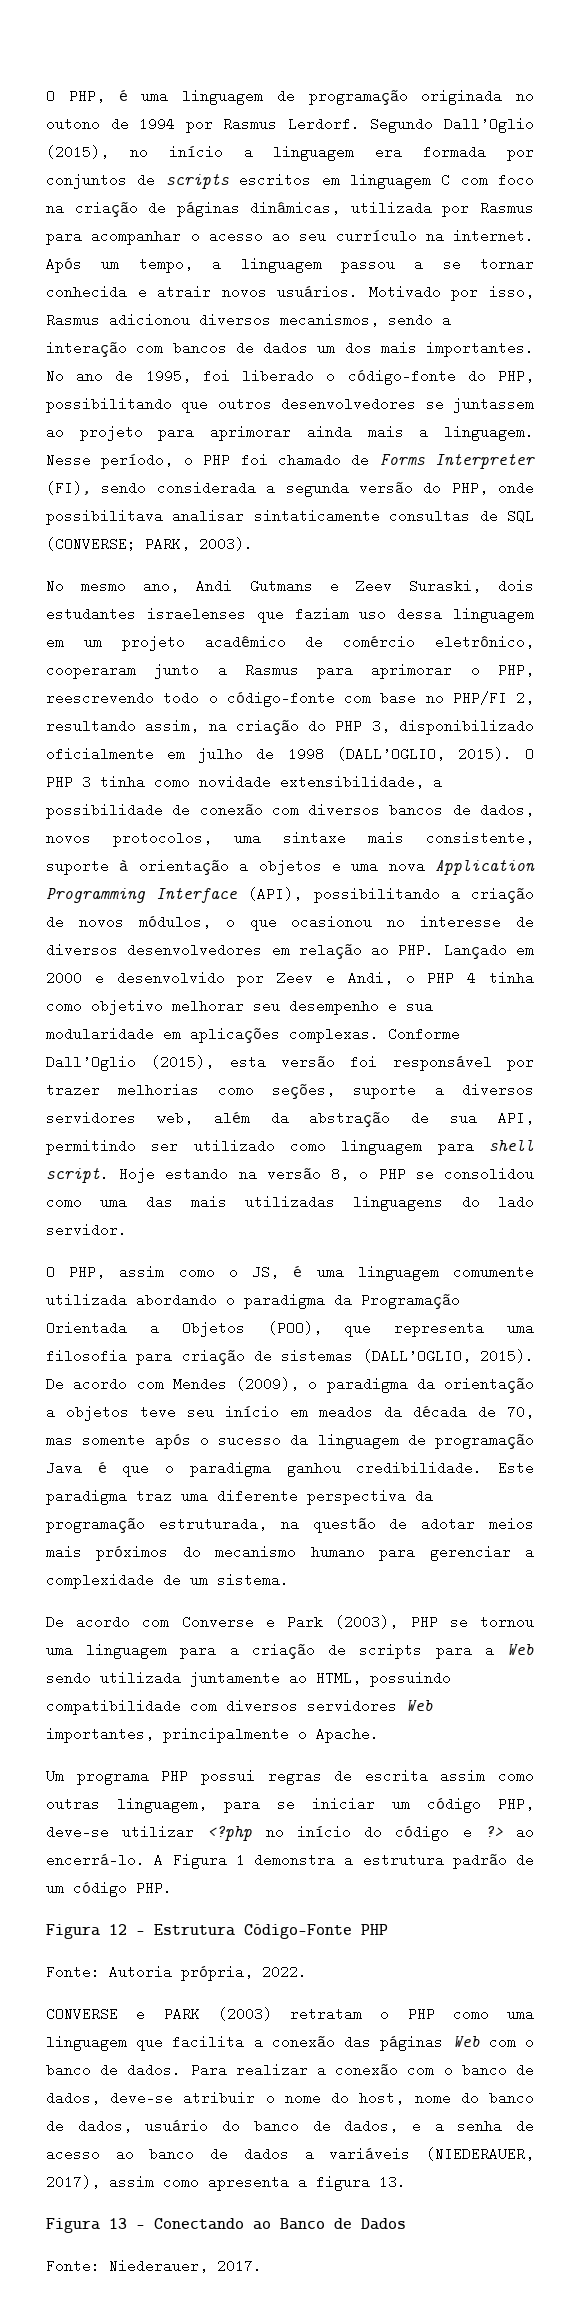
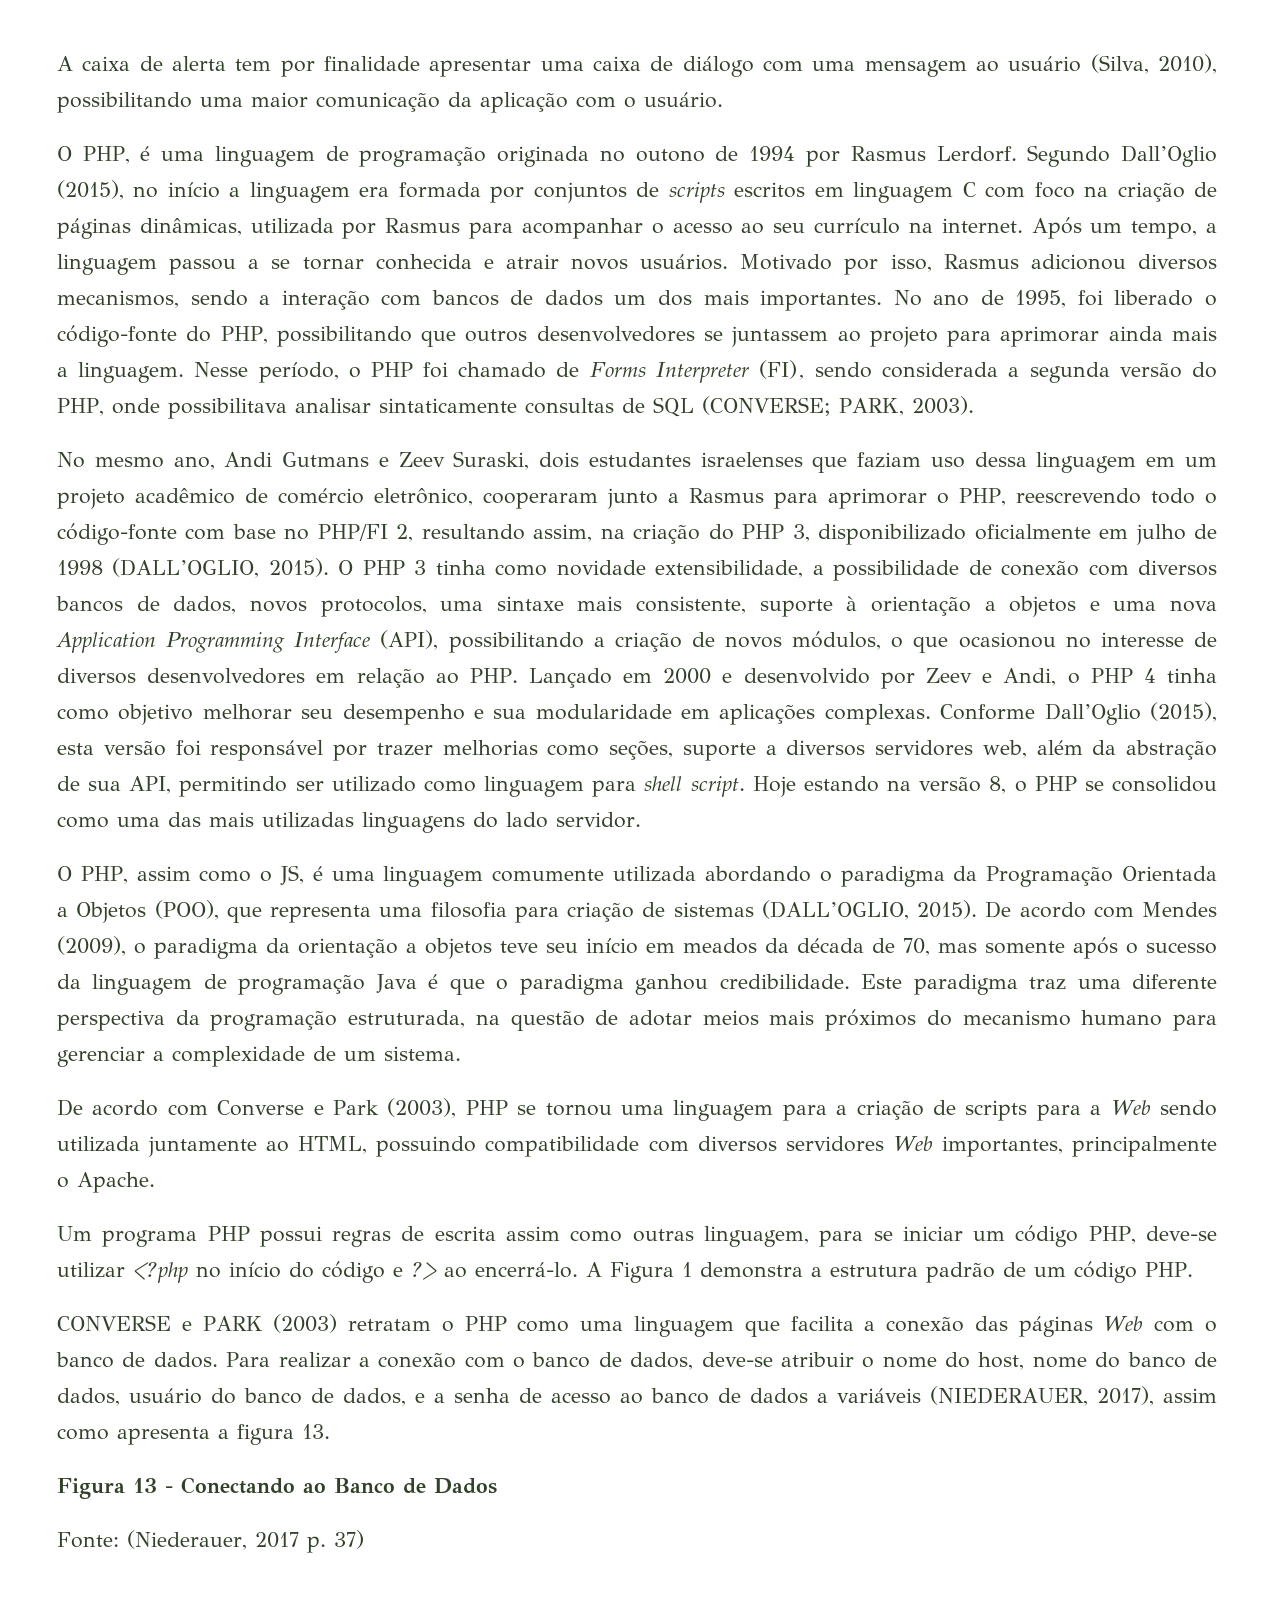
(46, 96) none -> [57,54,1217,77] [57,92,723,113] A caixa de alerta tem por finalidade apresentar uma caixa de diálogo com uma mensagem ao usuário (Silva, 2010), possibilitando uma maior comunicação da aplicação com o usuário. //
[46,1924,388,1939] [46,1965,307,1981] // Figura 12 - Estrutura Código-Fonte PHP // Fonte: Autoria própria, 2022. -> (1193, 1269) none
[109,2259,262,2273] Niederauer, 2017. -> [127,1530,364,1553] (Niederauer, 2017 p. 37)

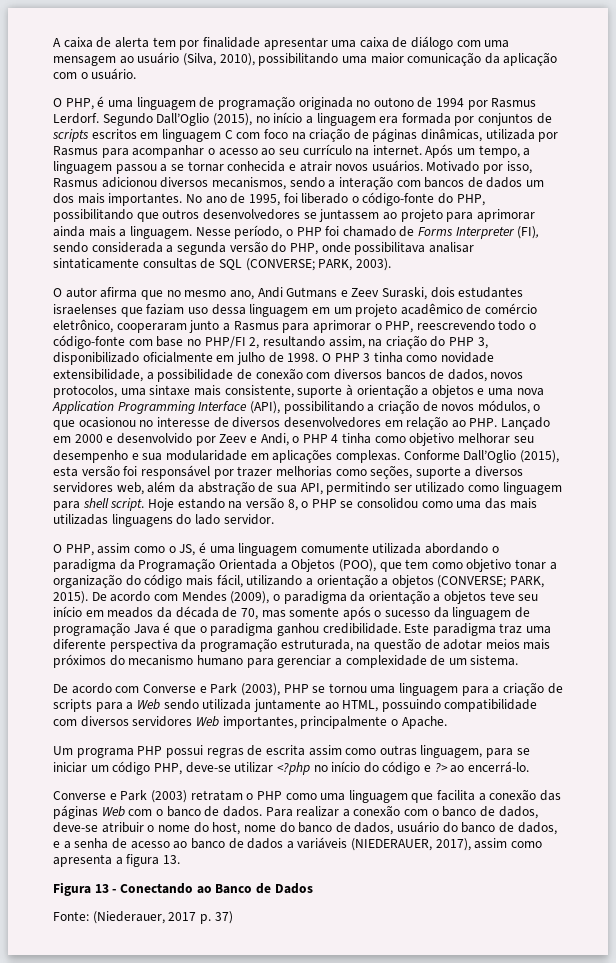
[57,452,85,468] No -> [53,287,181,300] O autor afirma que no
[57,558,329,578] 1998 (DALL’OGLIO, 2015). -> [287,353,319,362] 1998.
[270,900,909,923] representa uma filosofia para criação de sistemas (DALL’OGLIO, -> [405,559,557,572] [53,574,545,588] tem como objetivo tonar a organização do código mais fácil, utilizando a orientação a objetos (CONVERSE; PARK,
[586,1261,1193,1283] [57,1315,263,1331] A Figura 1 demonstra a estrutura padrão de um código PHP. // CONVERSE e PARK -> [53,790,148,801] // Converse e Park

